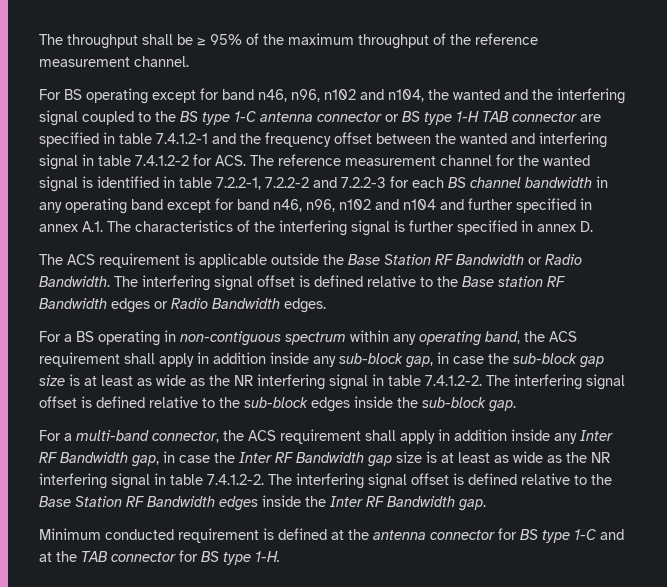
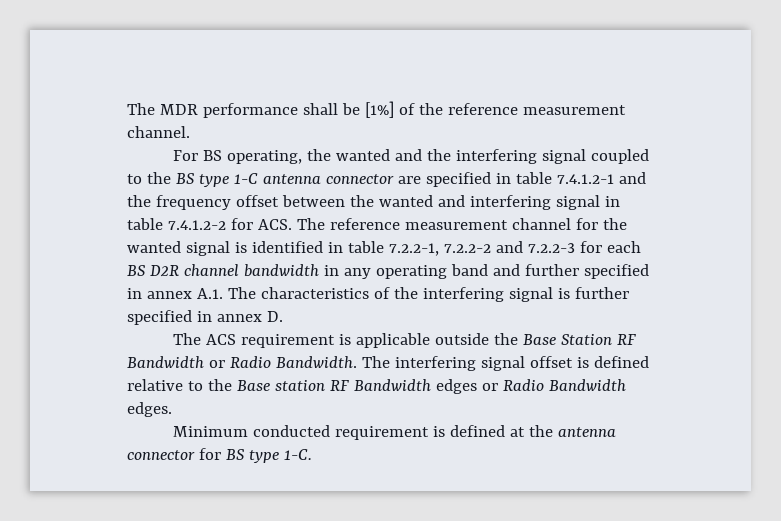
[39,33,429,49] The throughput shall be ≥ 95% of the maximum throughput -> [127,101,394,118] The MDR performance shall be [1%]
[86,88,424,104] operating except for band n46, n96, n102 and n104, -> [227,150,303,164] operating,
[385,111,577,125] or BS type 1-H TAB connector -> (394, 179) none
(466, 182) none -> [149,265,179,277] D2R
[167,198,436,213] except for band n46, n96, n102 and n104 -> (488, 270) none
[39,330,577,346] [39,352,604,368] [39,374,625,390] [39,396,516,412] [39,429,613,444] [39,451,610,467] [39,473,612,489] [39,495,486,511] // For a BS operating in non-contiguous spectrum within any operating band, the ACS requirement shall apply in addition inside any sub-block gap, in case the sub-block gap size is at least as wide as the NR interfering signal in table 7.4.1.2-2. The interfering signal offset is defined relative to the sub-block edges inside the sub-block gap. // For a multi-band connector, the ACS requirement shall apply in addition inside any Inter RF Bandwidth gap, in case the Inter RF Bandwidth gap size is at least as wide as the NR interfering signal in table 7.4.1.2-2. The interfering signal offset is defined relative to the Base Station RF Bandwidth edges inside the Inter RF Bandwidth gap. -> (172, 409) none
[574,529,624,540] [39,550,280,565] 1-C and at the TAB connector for BS type 1-H. -> [283,449,312,460] 1-C.

